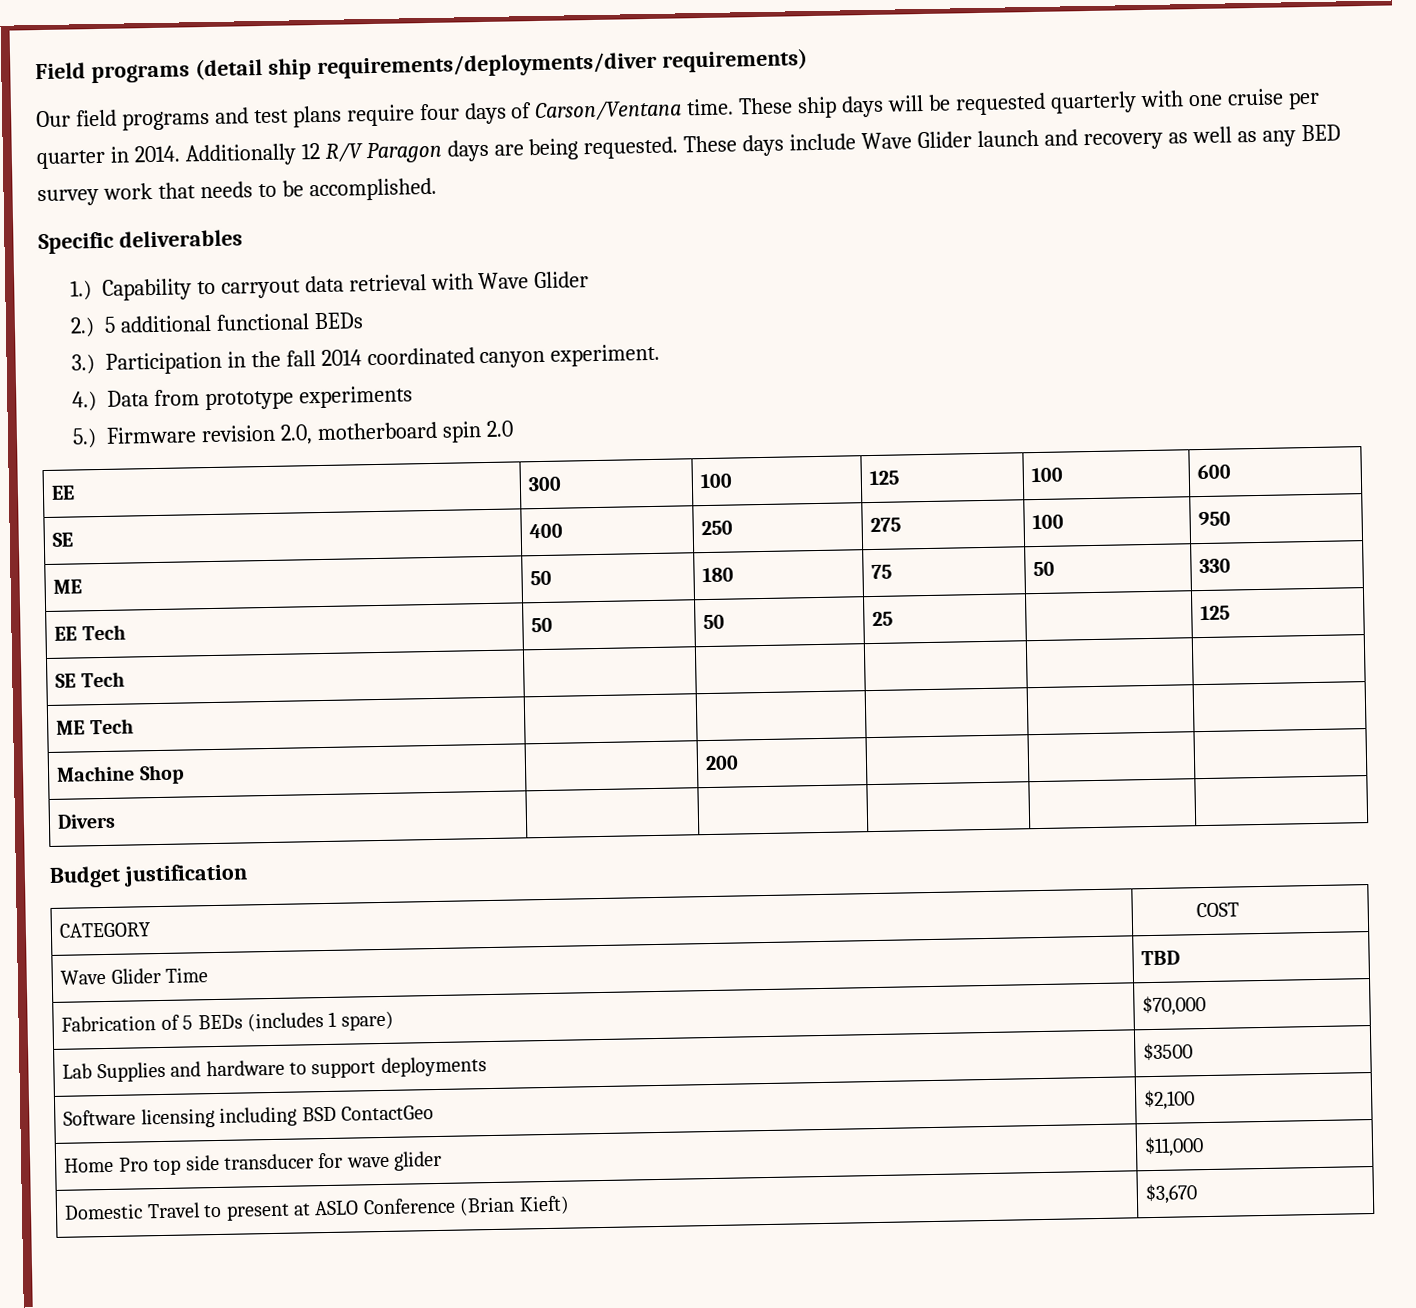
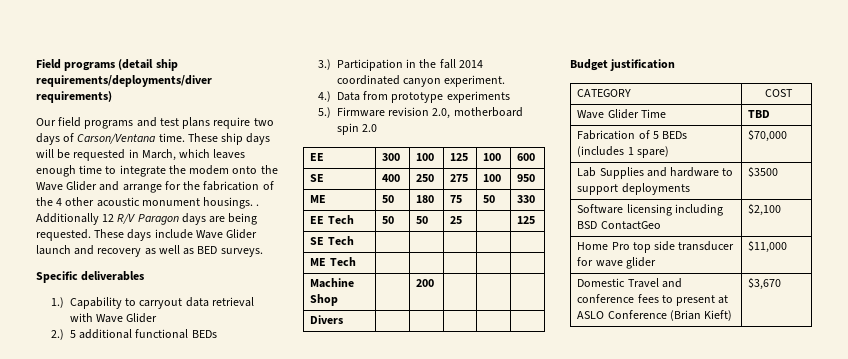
[418,103,460,121] four -> [253,118,274,126] two
[1049,88,1320,114] [36,145,180,170] quarterly with one cruise per quarter in 2014. -> [128,149,246,161] [36,165,278,177] [36,181,274,193] [36,197,260,209] in March, which leaves enough time to integrate the modem onto the Wave Glider and arrange for the fabrication of the 4 other acoustic monument housings. .
[1261,124,1341,147] [37,177,437,207] any BED survey work that needs to be accomplished. -> [197,246,263,257] BED surveys.
(201, 1210) none -> [661,278,682,288] [577,294,659,303] and conference fees

